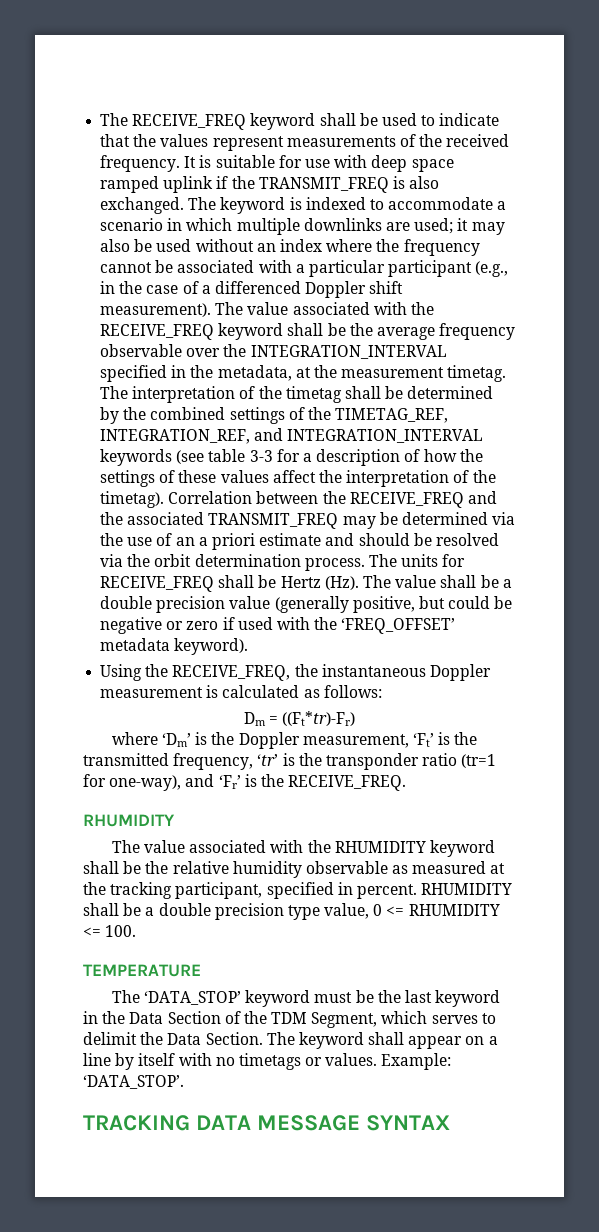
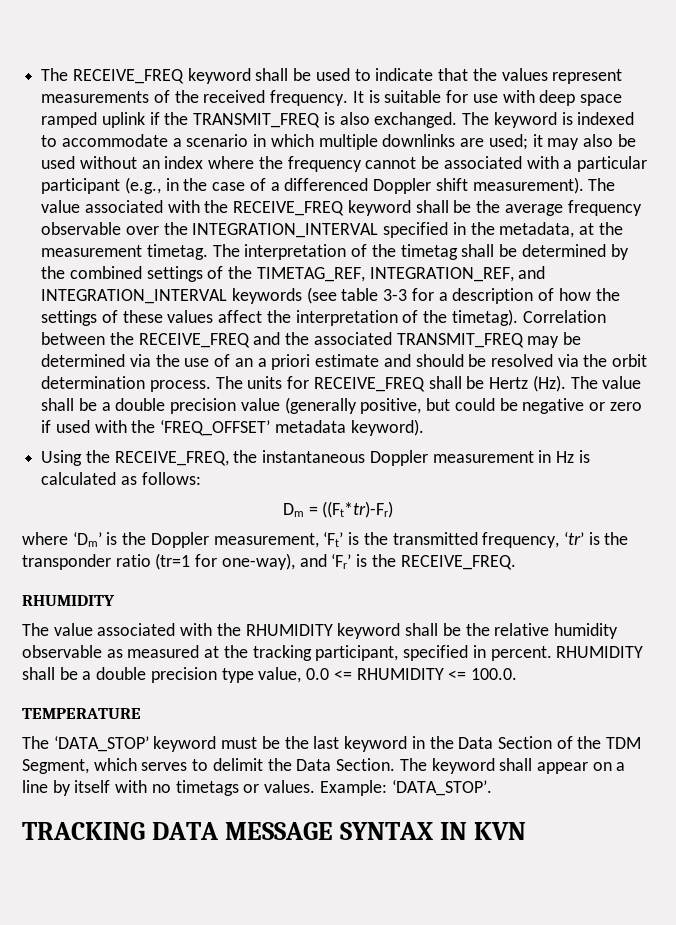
(204, 692) none -> [538,450,575,463] in Hz
[373,904,383,916] 0 -> [306,668,330,680] 0.0
[105,925,137,937] 100. -> [470,668,517,680] 100.0.
(451, 1123) none -> [440,822,527,840] IN KVN

